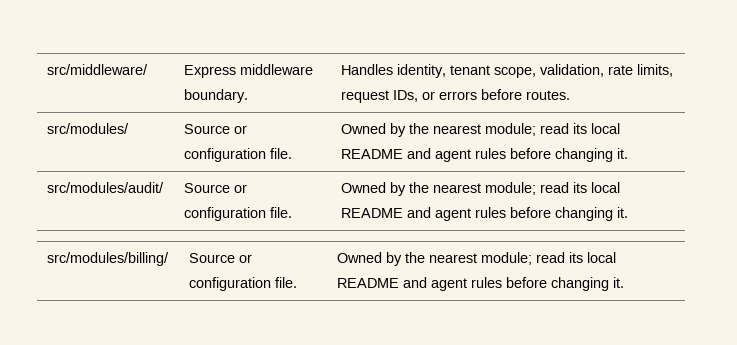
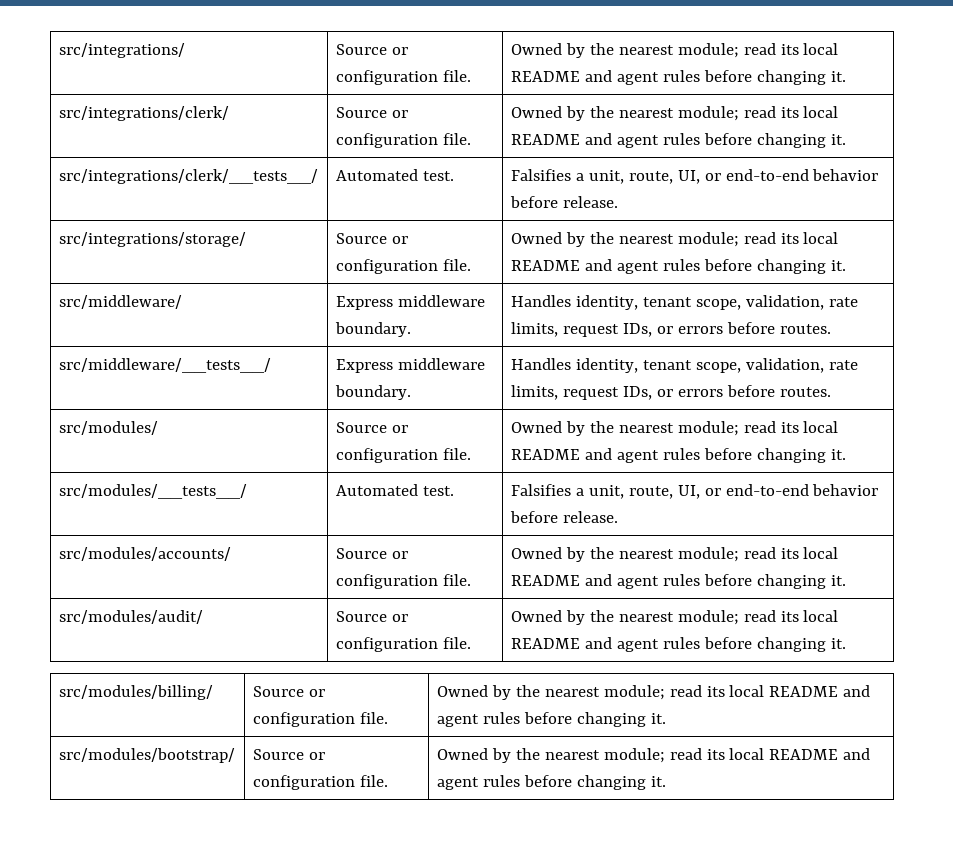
(47, 69) none -> [58,43,185,58] [335,44,408,55] [335,70,471,85] [510,43,839,58] [510,70,846,85] [58,106,229,121] [335,107,408,118] [335,133,471,148] [510,106,839,121] [510,133,846,148] [58,169,318,184] [335,169,454,181] [510,169,879,184] [509,196,618,208] [58,232,246,247] [335,233,408,244] [335,259,471,274] [510,232,839,247] [510,259,846,274] src/integrations/ | Source or configuration file. | Owned by the nearest module; read its local README and agent rules before changing it. // src/integrations/clerk/ | Source or configuration file. | Owned by the nearest module; read its local README and agent rules before changing it. // src/integrations/clerk/__tests__/ | Automated test. | Falsifies a unit, route, UI, or end-to-end behavior before release. // src/integrations/storage/ | Source or configuration file. | Owned by the nearest module; read its local README and agent rules before changing it. //
(571, 95) none -> [58,358,271,373] [335,358,485,373] [334,385,411,400] [510,358,858,373] [510,385,831,400] // src/middleware/__tests__/ | Express middleware boundary. | Handles identity, tenant scope, validation, rate limits, request IDs, or errors before routes.
(629, 153) none -> [58,484,247,499] [335,484,454,496] [510,484,879,499] [509,511,618,523] [58,547,231,561] [335,548,408,559] [335,574,471,589] [510,547,839,562] [510,574,846,589] // src/modules/__tests__/ | Automated test. | Falsifies a unit, route, UI, or end-to-end behavior before release. // src/modules/accounts/ | Source or configuration file. | Owned by the nearest module; read its local README and agent rules before changing it.
(625, 282) none -> [58,748,235,763] [252,749,325,760] [252,775,388,790] [436,748,871,763] [436,775,666,790] // src/modules/bootstrap/ | Source or configuration file. | Owned by the nearest module; read its local README and agent rules before changing it.

